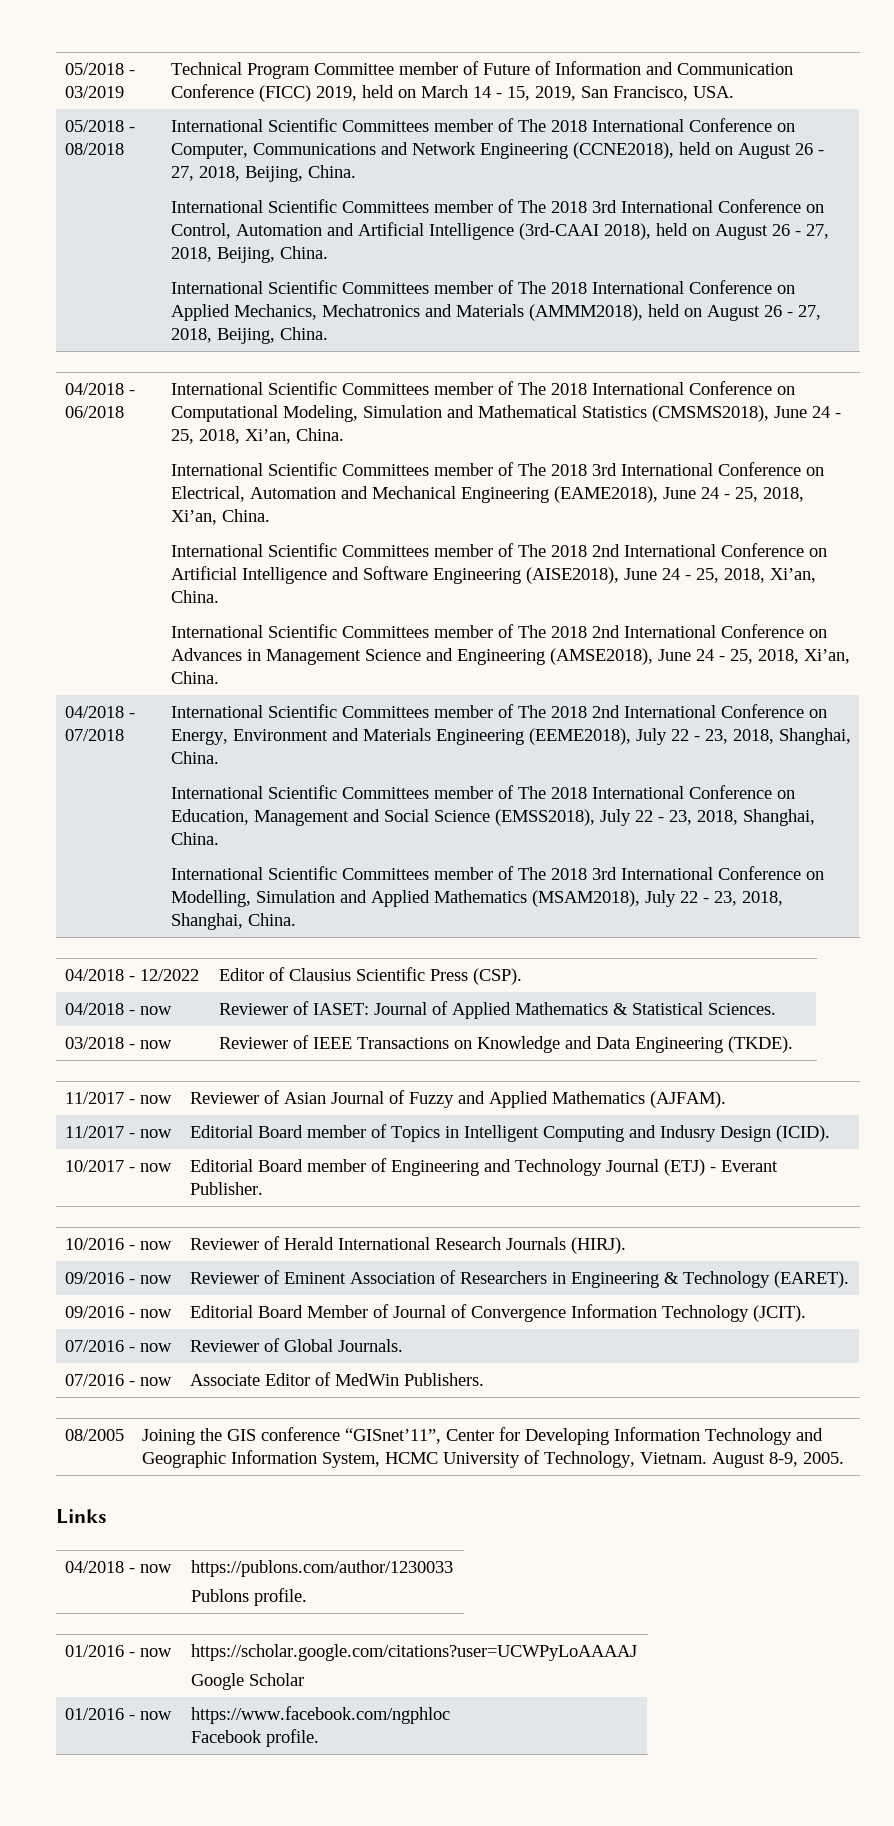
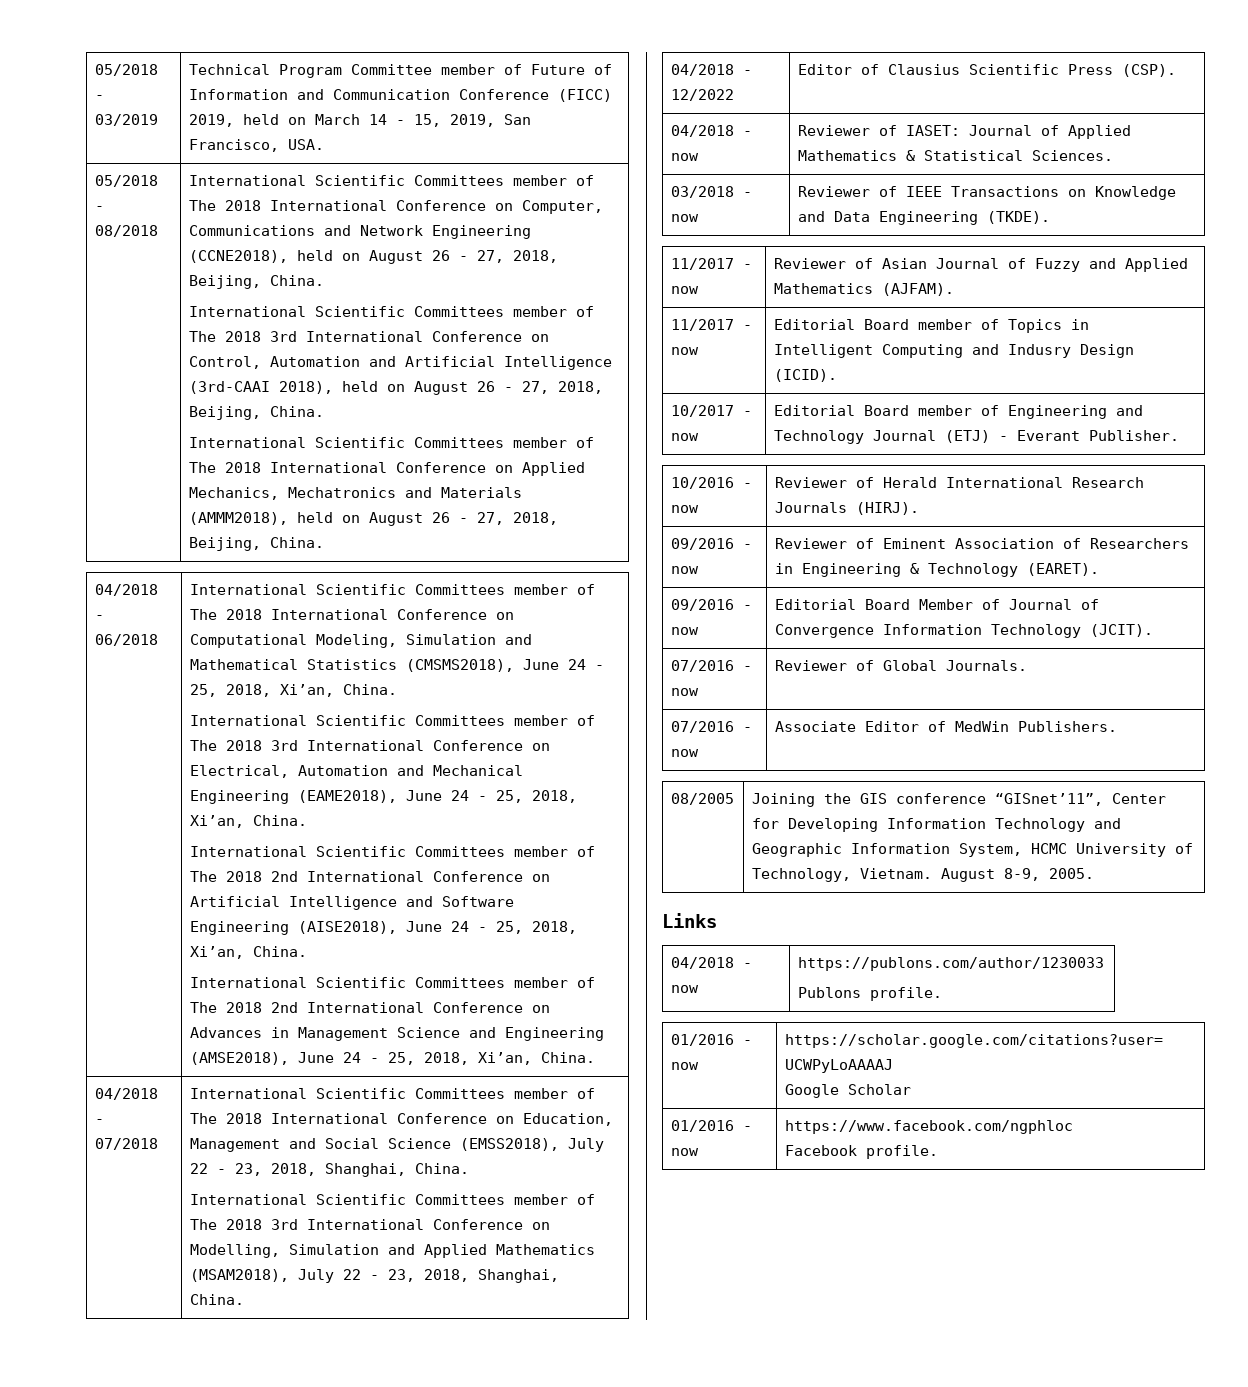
[591,704,827,718] [170,728,851,745] [170,751,219,764] [170,785,587,799] 2nd International Conference on Energy, Environment and Materials Engineering (EEME2018), July 22 - 23, 2018, Shanghai, China. // International Scientific Committees member of The 2018 -> (262, 1118) none

